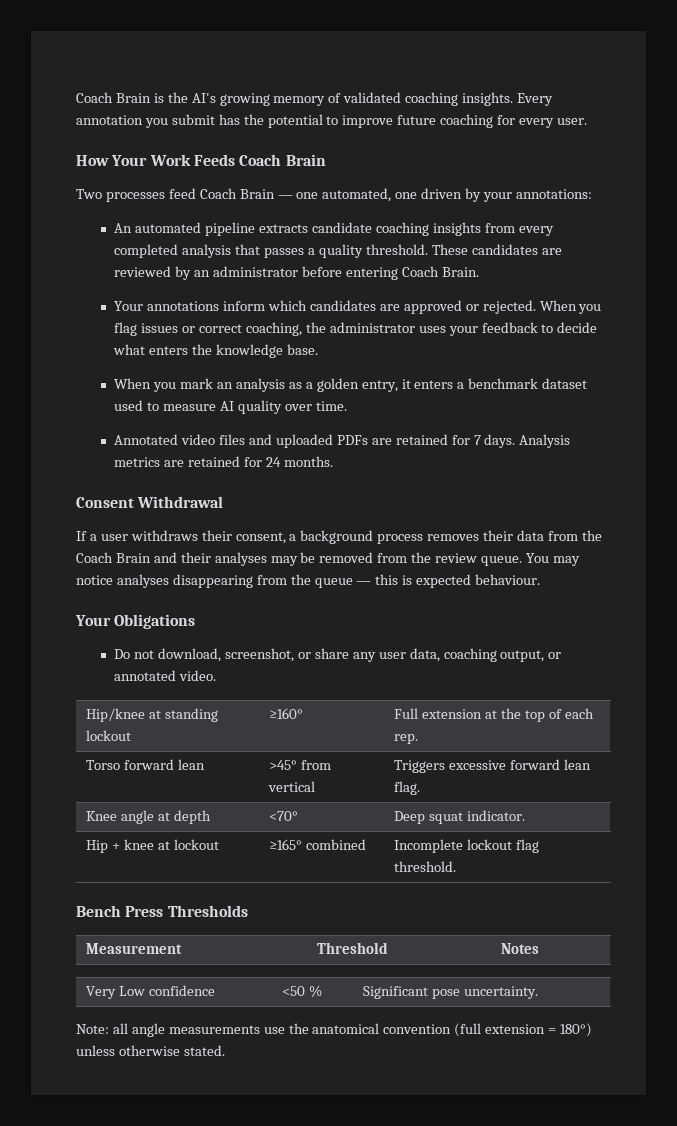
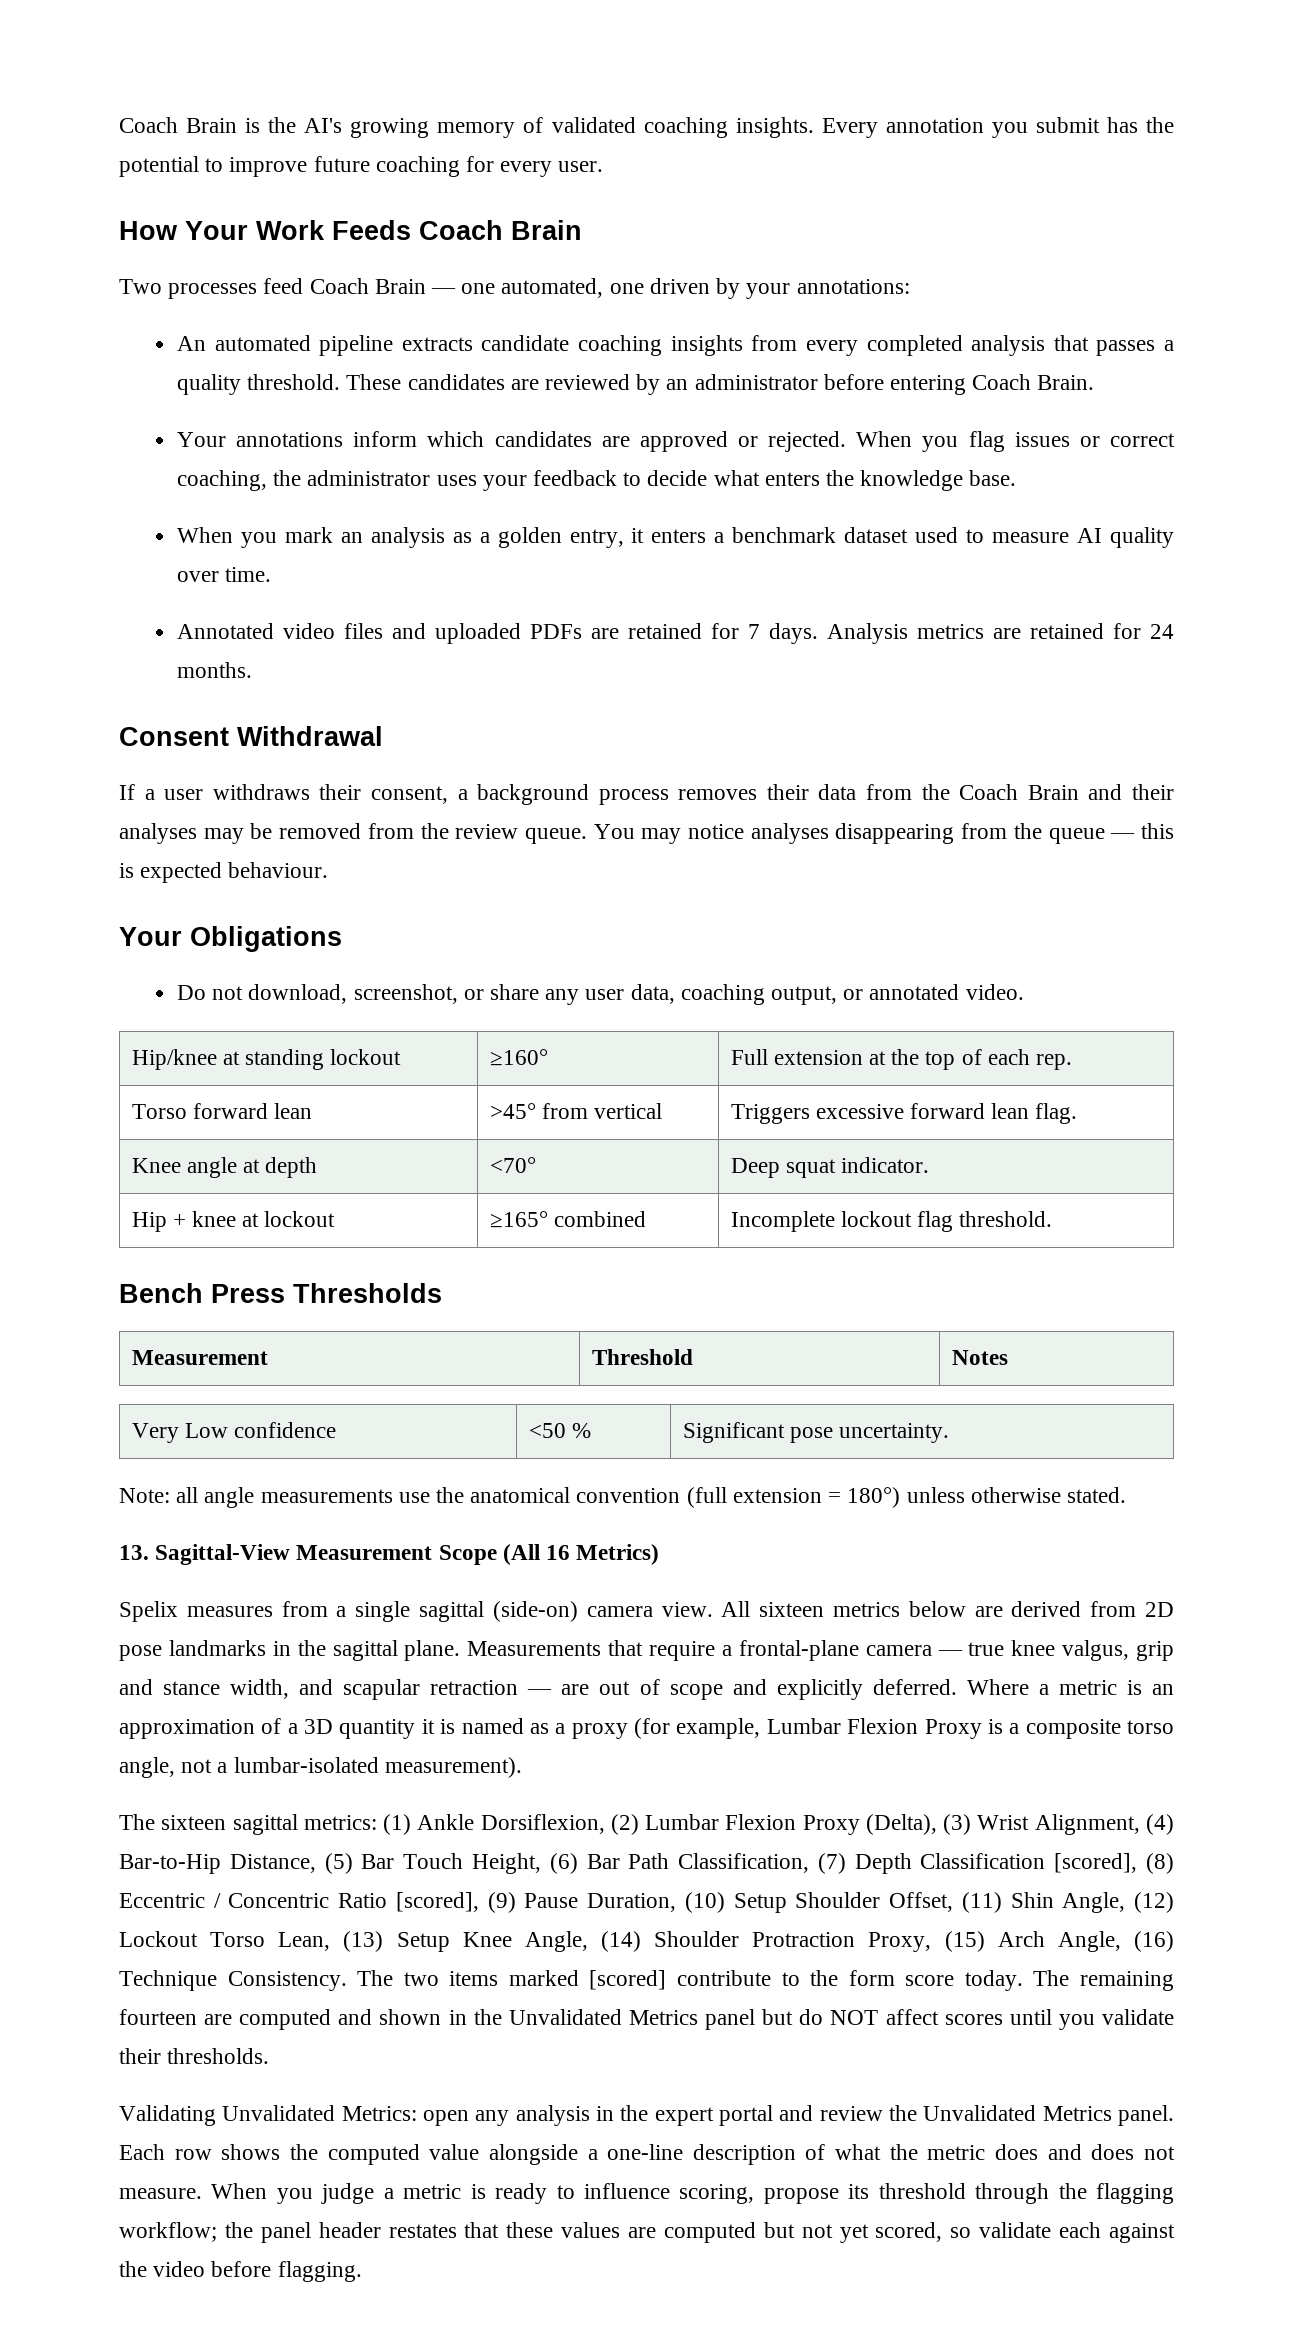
(225, 1050) none -> [119,1544,660,1565] [119,1601,1174,1622] [119,1640,1174,1661] [119,1679,1174,1700] [119,1718,1174,1739] [119,1757,522,1778] [119,1814,1174,1835] [119,1853,1175,1874] [119,1892,1174,1913] [119,1931,1174,1952] [119,1970,1174,1991] [119,2009,1174,2030] [119,2048,270,2064] [119,2105,1175,2126] [119,2144,1175,2165] [119,2183,1174,2204] [119,2222,1175,2243] [119,2261,362,2282] // 13. Sagittal-View Measurement Scope (All 16 Metrics) // Spelix measures from a single sagittal (side-on) camera view. All sixteen metrics below are derived from 2D pose landmarks in the sagittal plane. Measurements that require a frontal-plane camera — true knee valgus, grip and stance width, and scapular retraction — are out of scope and explicitly deferred. Where a metric is an approximation of a 3D quantity it is named as a proxy (for example, Lumbar Flexion Proxy is a composite torso angle, not a lumbar-isolated measurement). // The sixteen sagittal metrics: (1) Ankle Dorsiflexion, (2) Lumbar Flexion Proxy (Delta), (3) Wrist Alignment, (4) Bar-to-Hip Distance, (5) Bar Touch Height, (6) Bar Path Classification, (7) Depth Classification [scored], (8) Eccentric / Concentric Ratio [scored], (9) Pause Duration, (10) Setup Shoulder Offset, (11) Shin Angle, (12) Lockout Torso Lean, (13) Setup Knee Angle, (14) Shoulder Protraction Proxy, (15) Arch Angle, (16) Technique Consistency. The two items marked [scored] contribute to the form score today. The remaining fourteen are computed and shown in the Unvalidated Metrics panel but do NOT affect scores until you validate their thresholds. // Validating Unvalidated Metrics: open any analysis in the expert portal and review the Unvalidated Metrics panel. Each row shows the computed value alongside a one-line description of what the metric does and does not measure. When you judge a metric is ready to influence scoring, propose its threshold through the flagging workflow; the panel header restates that these values are computed but not yet scored, so validate each against the video before flagging.

